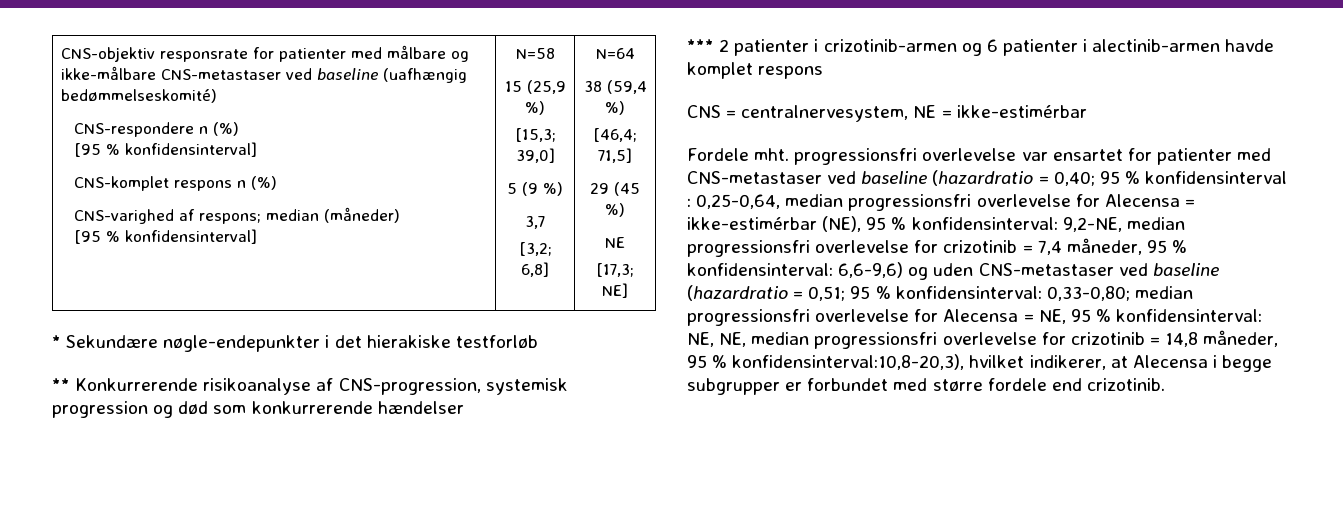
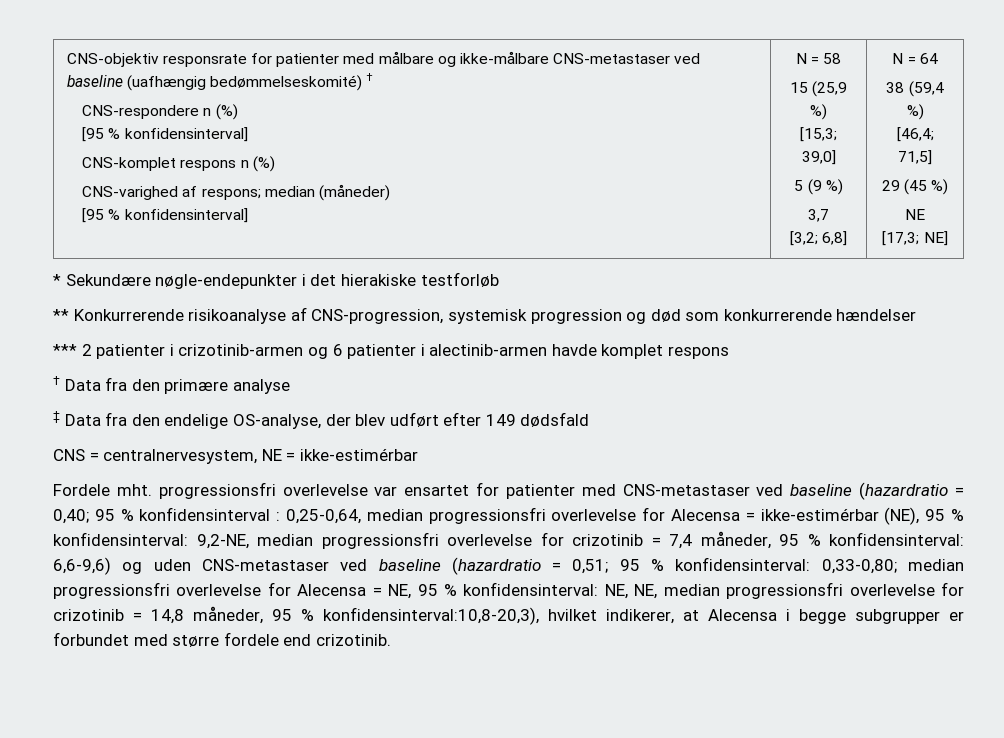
(217, 96) none -> [366,73,374,81] †
[515,48,555,59] N=58 -> [795,53,842,64] N = 58
[595,48,635,59] N=64 -> [892,53,938,64] N = 64
(824, 72) none -> [53,376,290,394] [53,411,590,429] // † Data fra den primære analyse // ‡ Data fra den endelige OS-analyse, der blev udført efter 149 dødsfald

